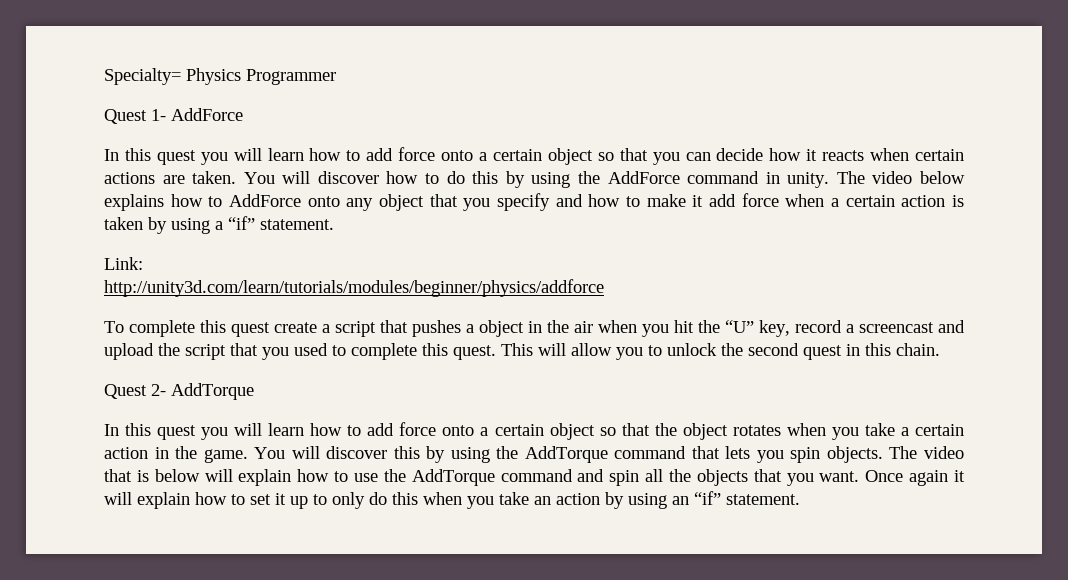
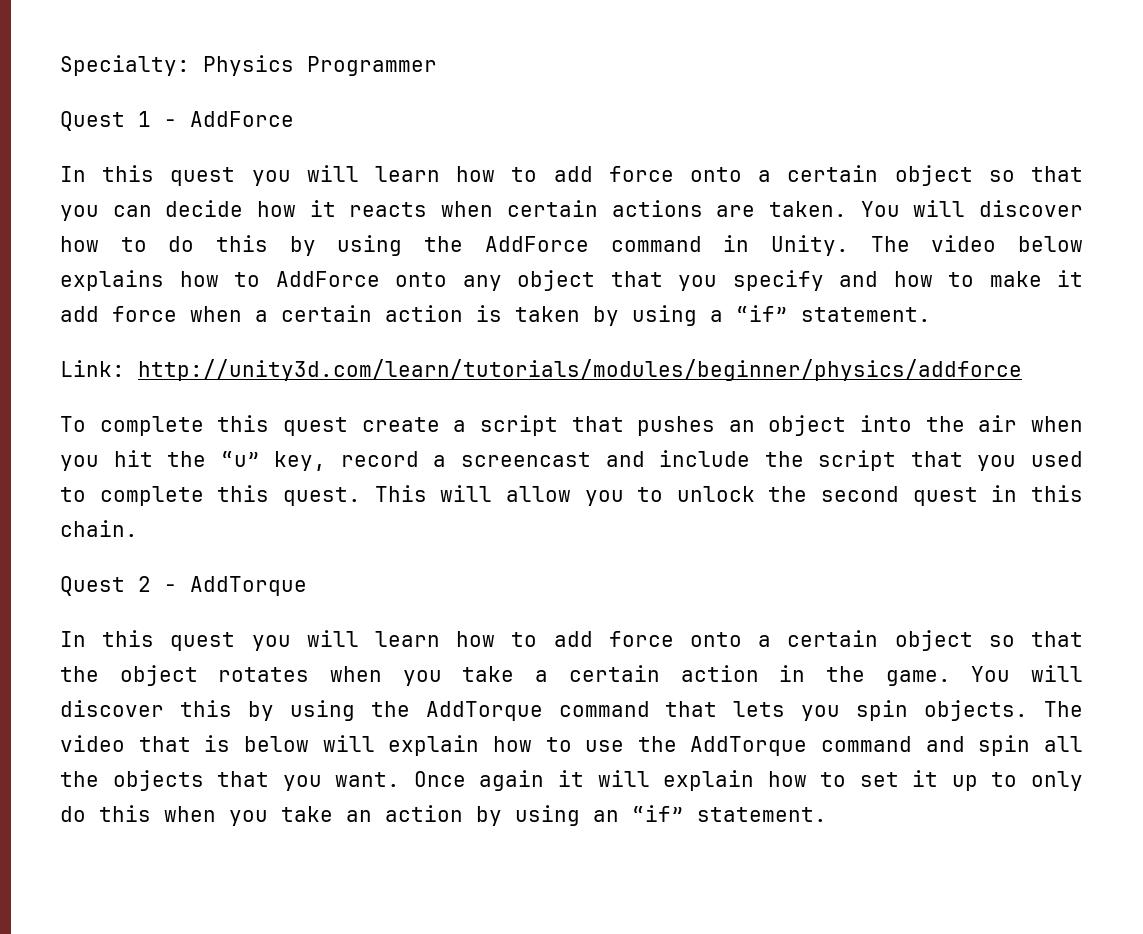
[104,68,181,85] Specialty= -> [60,55,190,76] Specialty:
[151,109,166,121] 1- -> [138,111,177,127] 1 -
[787,172,830,188] unity. -> [770,235,849,256] Unity.
(143, 263) // -> (125, 368) none
[466,320,542,337] a object in -> [728,415,913,436] an object into
[725,320,754,333] “U” -> [220,451,260,467] “u”
[104,343,154,360] upload -> [659,450,751,467] include
[151,384,166,396] 2- -> [138,576,177,592] 2 -

